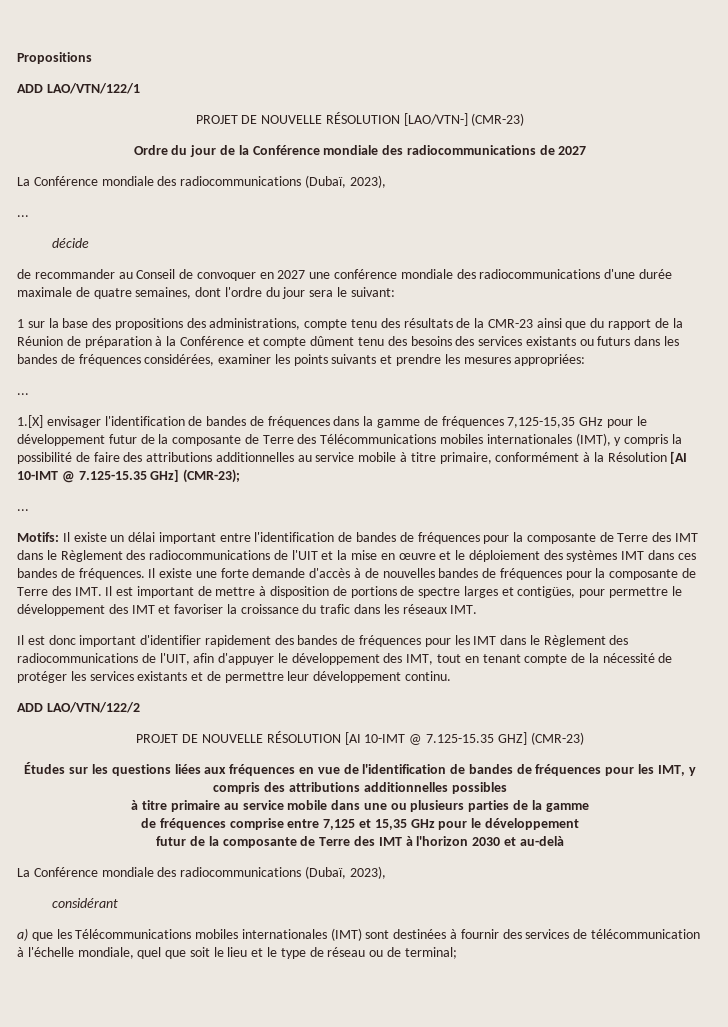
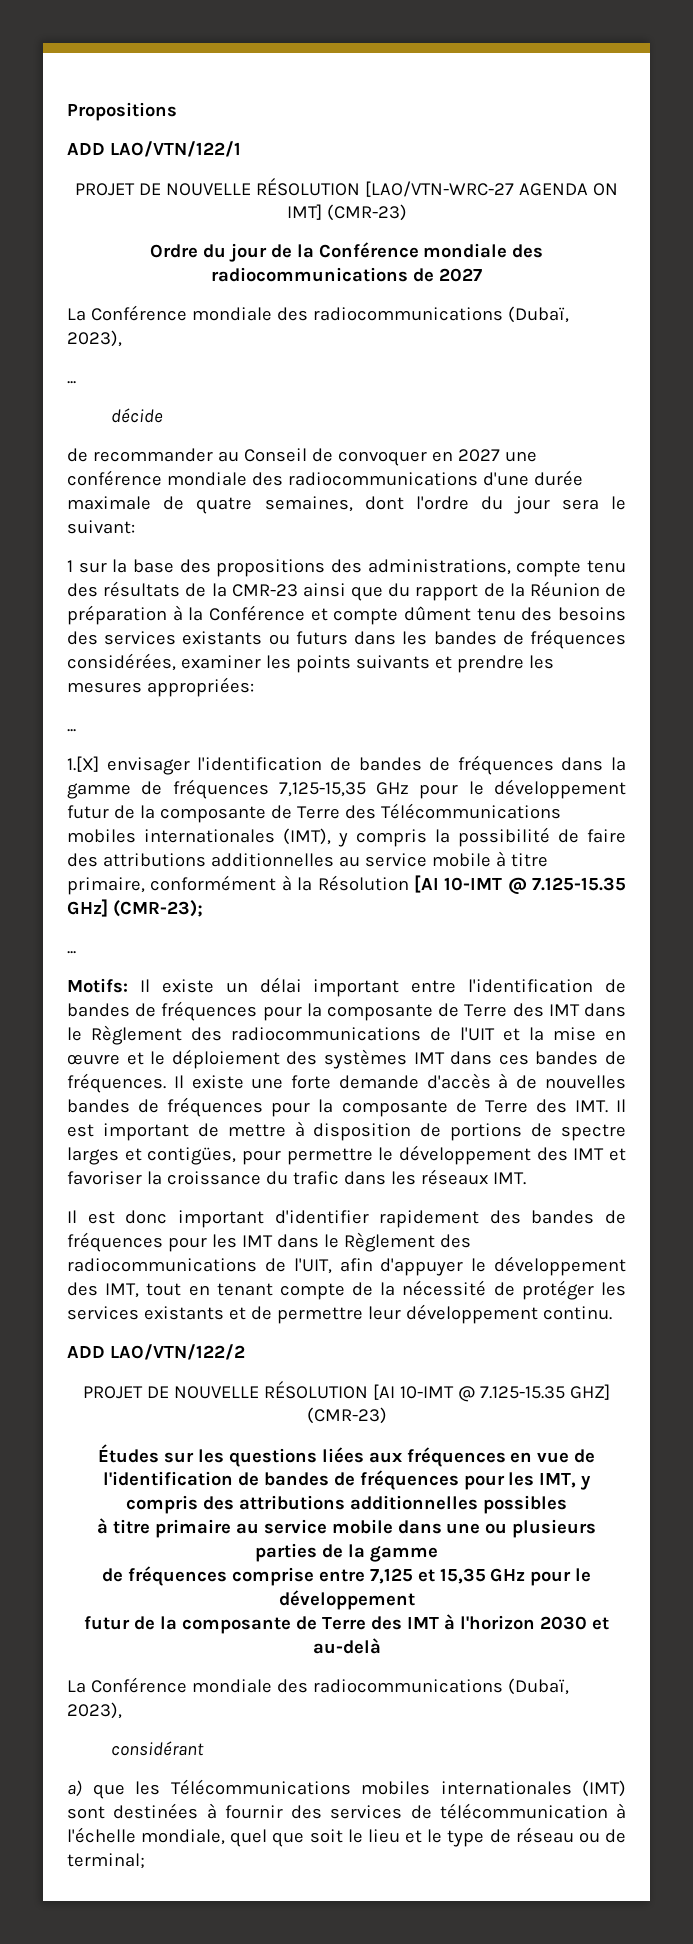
[403,113,468,126] [LAO/VTN-] -> [364,181,618,197] [286,204,322,220] [LAO/VTN-WRC-27 AGENDA ON IMT]

